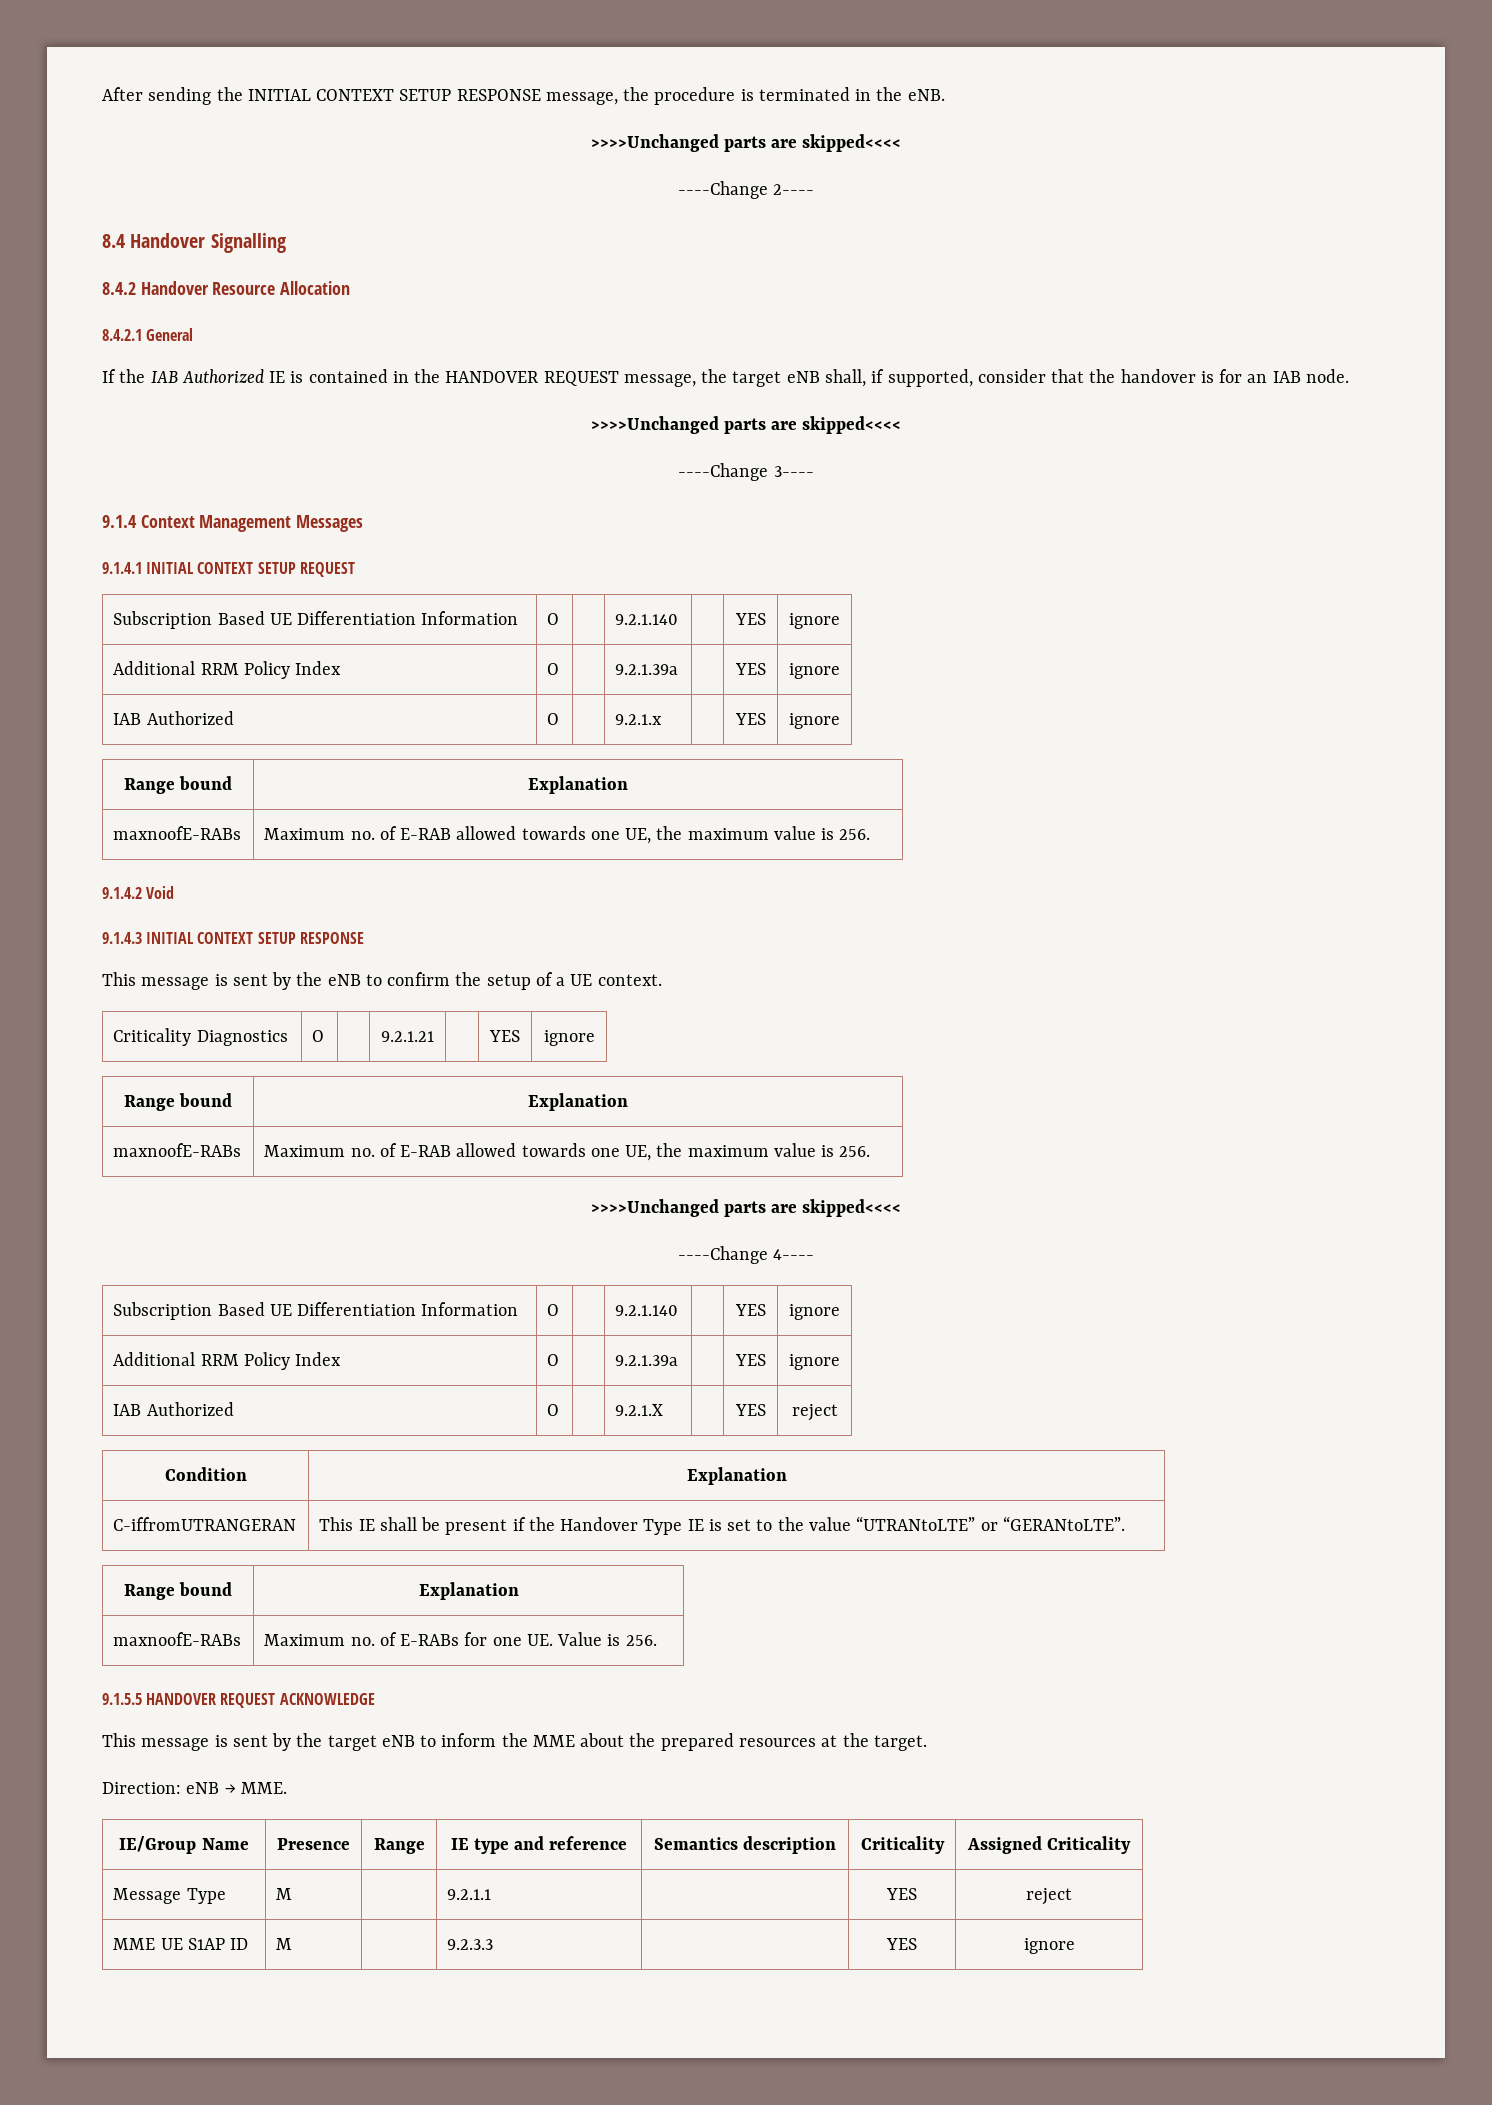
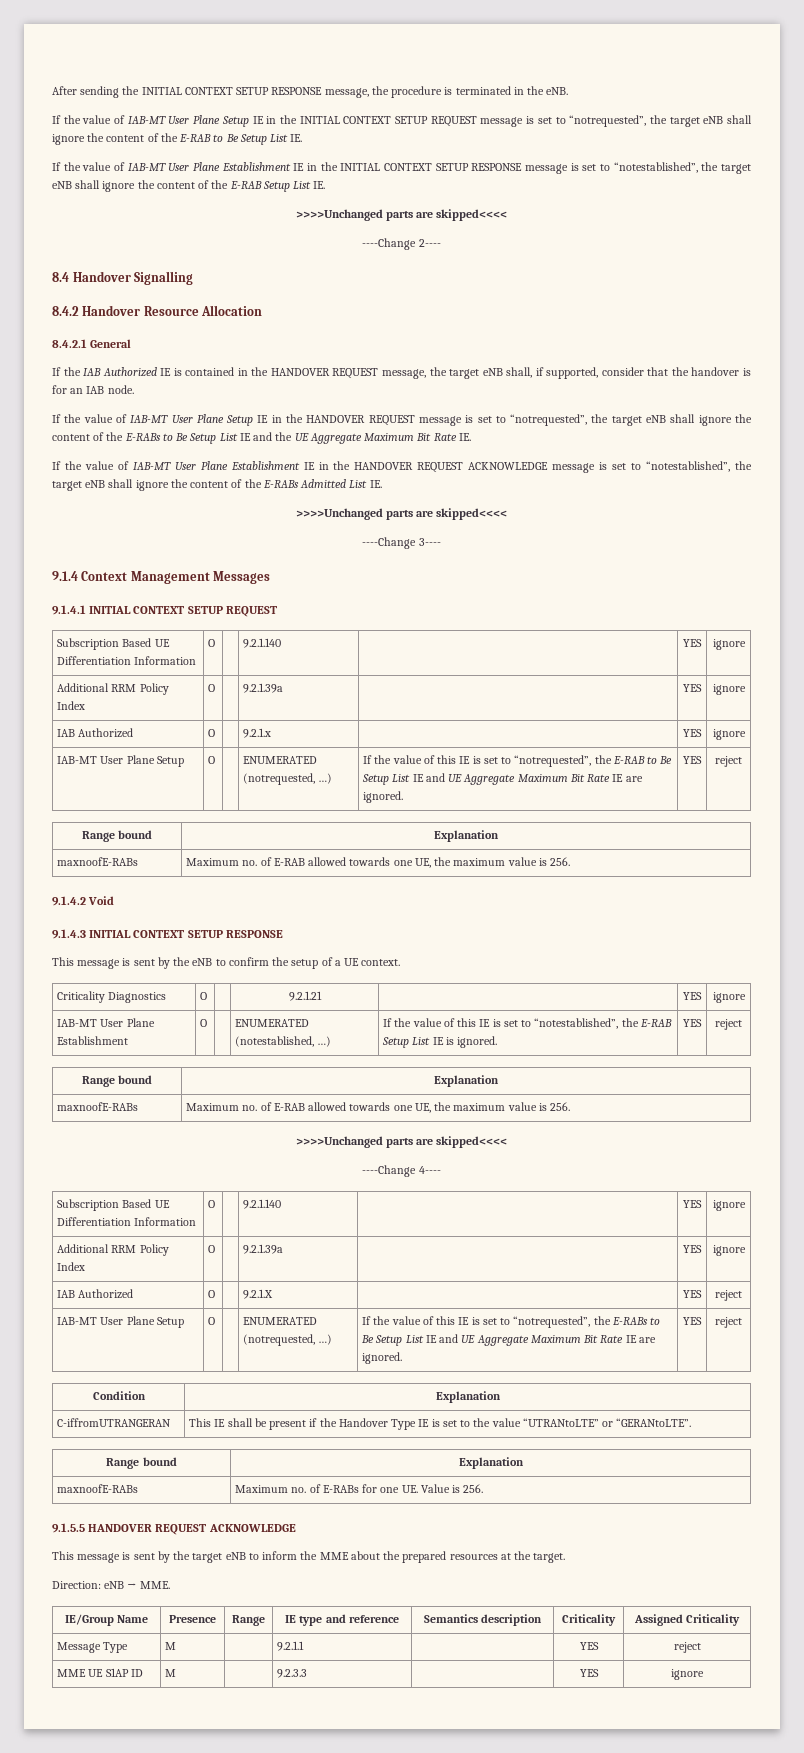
(945, 95) none -> [52,115,752,127] [52,133,303,145] [52,162,751,174] [52,180,326,192] // If the value of IAB-MT User Plane Setup IE in the INITIAL CONTEXT SETUP REQUEST message is set to “notrequested”, the target eNB shall ignore the content of the E-RAB to Be Setup List IE. // If the value of IAB-MT User Plane Establishment IE in the INITIAL CONTEXT SETUP RESPONSE message is set to “notestablished”, the target eNB shall ignore the content of the E-RAB Setup List IE.
(1349, 376) none -> [52,414,753,426] [52,432,471,444] [52,461,752,473] [52,479,382,491] // If the value of IAB-MT User Plane Setup IE in the HANDOVER REQUEST message is set to “notrequested”, the target eNB shall ignore the content of the E-RABs to Be Setup List IE and the UE Aggregate Maximum Bit Rate IE. // If the value of IAB-MT User Plane Establishment IE in the HANDOVER REQUEST ACKNOWLEDGE message is set to “notestablished”, the target eNB shall ignore the content of the E-RABs Admitted List IE.
(840, 721) none -> [57,755,184,767] [208,756,216,764] [243,756,318,764] [243,773,333,785] [363,755,673,767] [362,773,643,785] [363,791,404,803] [683,756,702,764] [715,756,742,767] // IAB-MT User Plane Setup | O | | ENUMERATED (notrequested, …) | If the value of this IE is set to “notrequested”, the E-RAB to Be Setup List IE and UE Aggregate Maximum Bit Rate IE are ignored. | YES | reject
(595, 1038) none -> [57,1018,155,1027] [57,1036,129,1045] [200,1019,208,1027] [235,1019,310,1027] [235,1036,332,1047] [383,1018,672,1029] [382,1036,498,1048] [683,1019,702,1027] [715,1019,742,1030] // IAB-MT User Plane Establishment | O | | ENUMERATED (notestablished, …) | If the value of this IE is set to “notestablished”, the E-RAB Setup List IE is ignored. | YES | reject
(838, 1412) none -> [57,1316,184,1328] [208,1317,216,1325] [243,1317,318,1325] [243,1334,333,1346] [362,1316,661,1328] [361,1334,656,1346] [362,1352,403,1364] [683,1317,702,1325] [715,1317,742,1328] // IAB-MT User Plane Setup | O | | ENUMERATED (notrequested, …) | If the value of this IE is set to “notrequested”, the E-RABs to Be Setup List IE and UE Aggregate Maximum Bit Rate IE are ignored. | YES | reject

